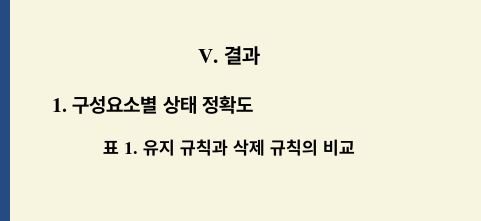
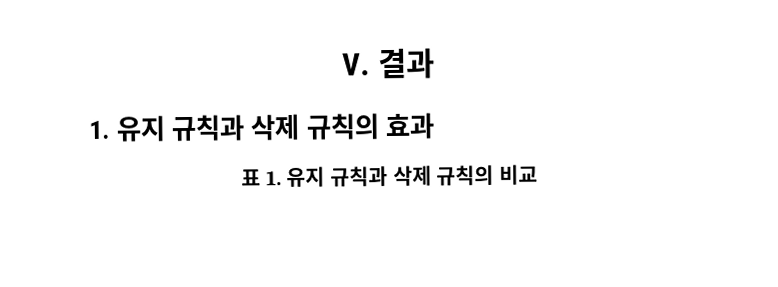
[72,95,254,114] 구성요소별 상태 정확도 -> [116,112,434,142] 유지 규칙과 삭제 규칙의 효과

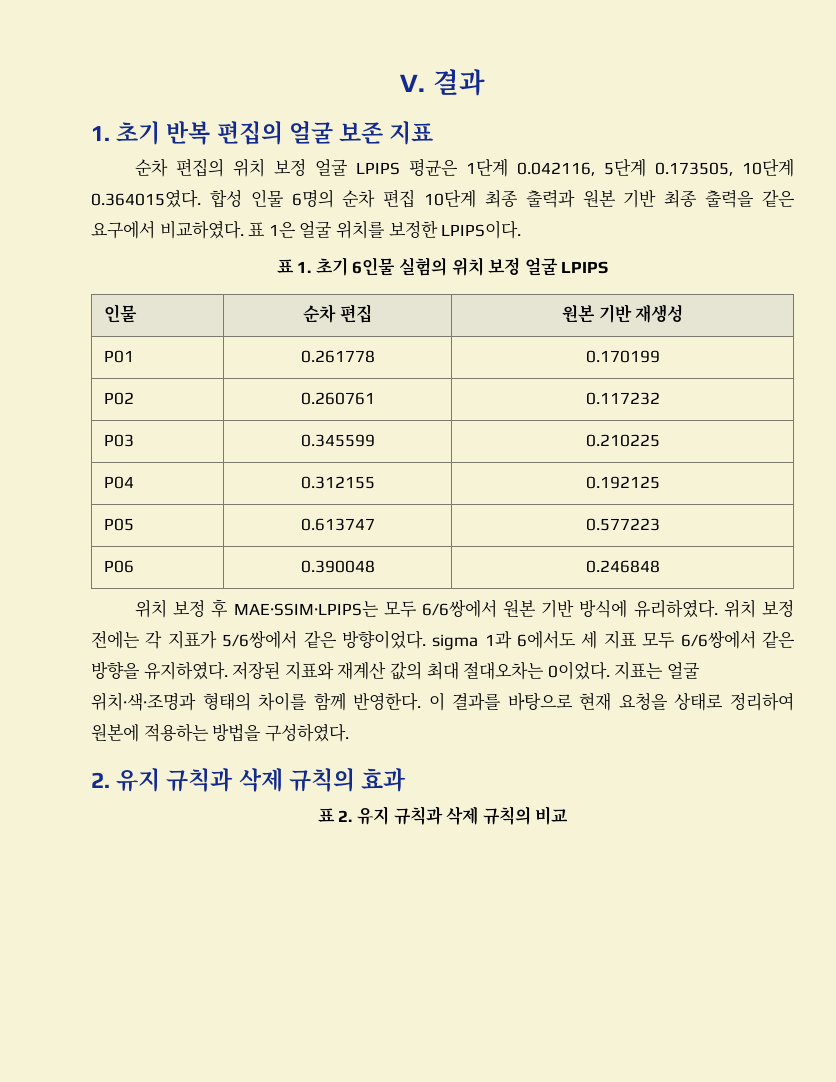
(110, 129) none -> [116,120,434,145] [135,158,795,177] [91,189,795,208] [91,220,522,239] [276,257,609,276] [103,304,137,323] [303,304,372,323] [561,304,684,323] [103,350,134,363] [300,350,375,363] [585,350,660,363] [103,392,134,405] [300,392,375,405] [585,392,660,405] [103,434,134,447] [300,434,375,447] [585,434,660,447] [103,476,134,489] [300,476,375,489] [585,476,660,489] [103,518,134,531] [300,518,375,531] [585,518,660,531] [103,560,134,573] [300,560,375,573] [585,560,660,573] [135,599,794,618] [91,630,795,650] [91,661,700,680] [91,692,794,711] [91,723,349,742] [91,772,110,788] 초기 반복 편집의 얼굴 보존 지표 // 순차 편집의 위치 보정 얼굴 LPIPS 평균은 1단계 0.042116, 5단계 0.173505, 10단계 0.364015였다. 합성 인물 6명의 순차 편집 10단계 최종 출력과 원본 기반 최종 출력을 같은 요구에서 비교하였다. 표 1은 얼굴 위치를 보정한 LPIPS이다. // 표 1. 초기 6인물 실험의 위치 보정 얼굴 LPIPS // 인물 | 순차 편집 | 원본 기반 재생성 // P01 | 0.261778 | 0.170199 // P02 | 0.260761 | 0.117232 // P03 | 0.345599 | 0.210225 // P04 | 0.312155 | 0.192125 // P05 | 0.613747 | 0.577223 // P06 | 0.390048 | 0.246848 // 위치 보정 후 MAE·SSIM·LPIPS는 모두 6/6쌍에서 원본 기반 방식에 유리하였다. 위치 보정 전에는 각 지표가 5/6쌍에서 같은 방향이었다. sigma 1과 6에서도 세 지표 모두 6/6쌍에서 같은 방향을 유지하였다. 저장된 지표와 재계산 값의 최대 절대오차는 0이었다. 지표는 얼굴 위치·색·조명과 형태의 차이를 함께 반영한다. 이 결과를 바탕으로 현재 요청을 상태로 정리하여 원본에 적용하는 방법을 구성하였다. // 2.
[265,171,282,186] 1. -> [338,810,353,822] 2.

